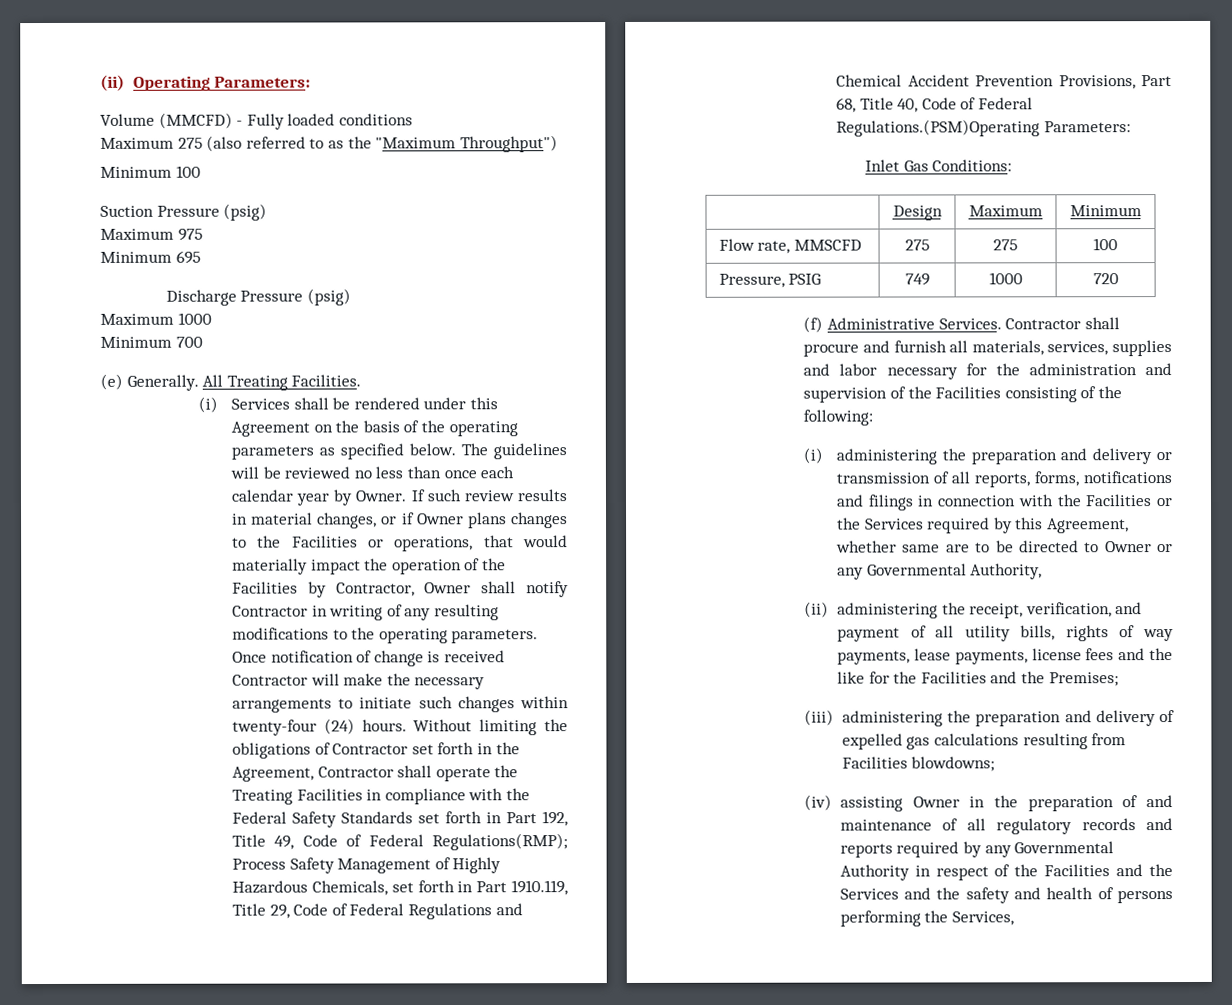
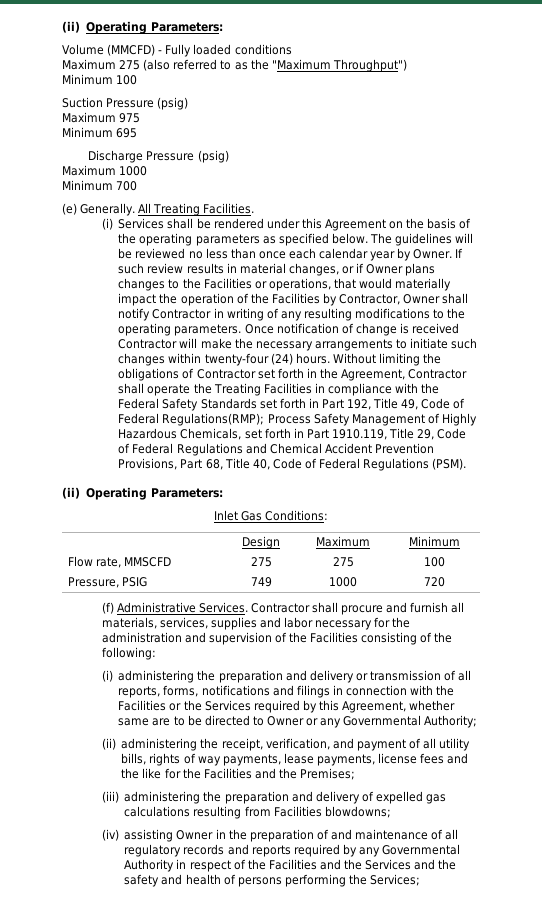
[836,119,1041,137] Regulations.(PSM)Operating -> [363,458,467,471] [62,487,147,500] Regulations (PSM). // (ii) Operating
[970,563,1043,580] Authority, -> [424,715,478,728] Authority;
[951,911,1014,926] Services, -> [370,874,421,886] Services;

